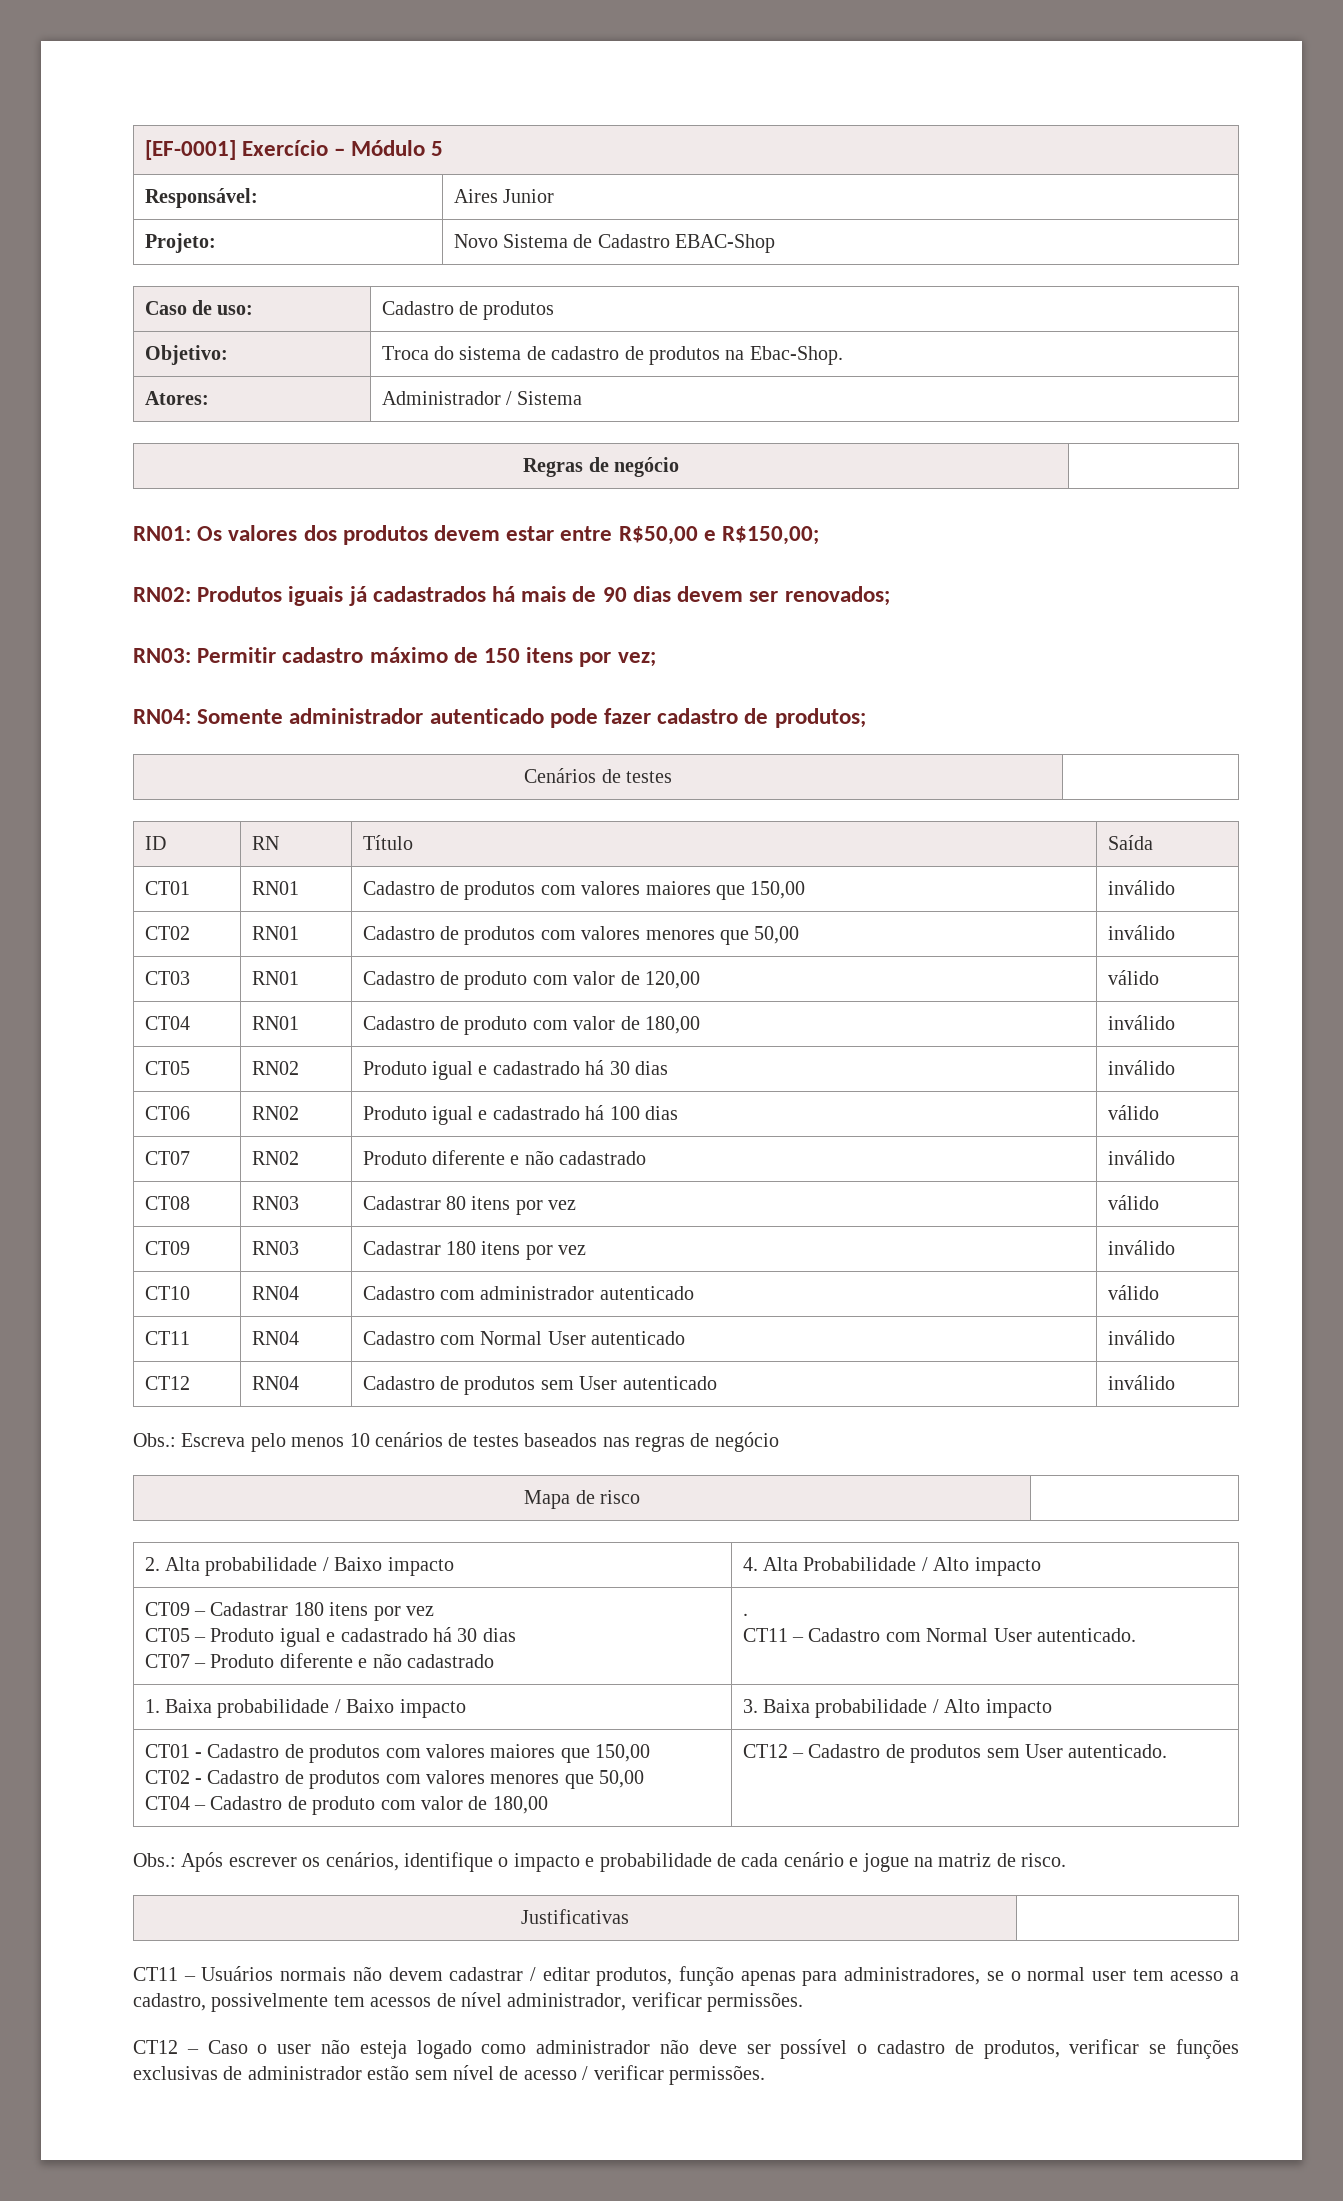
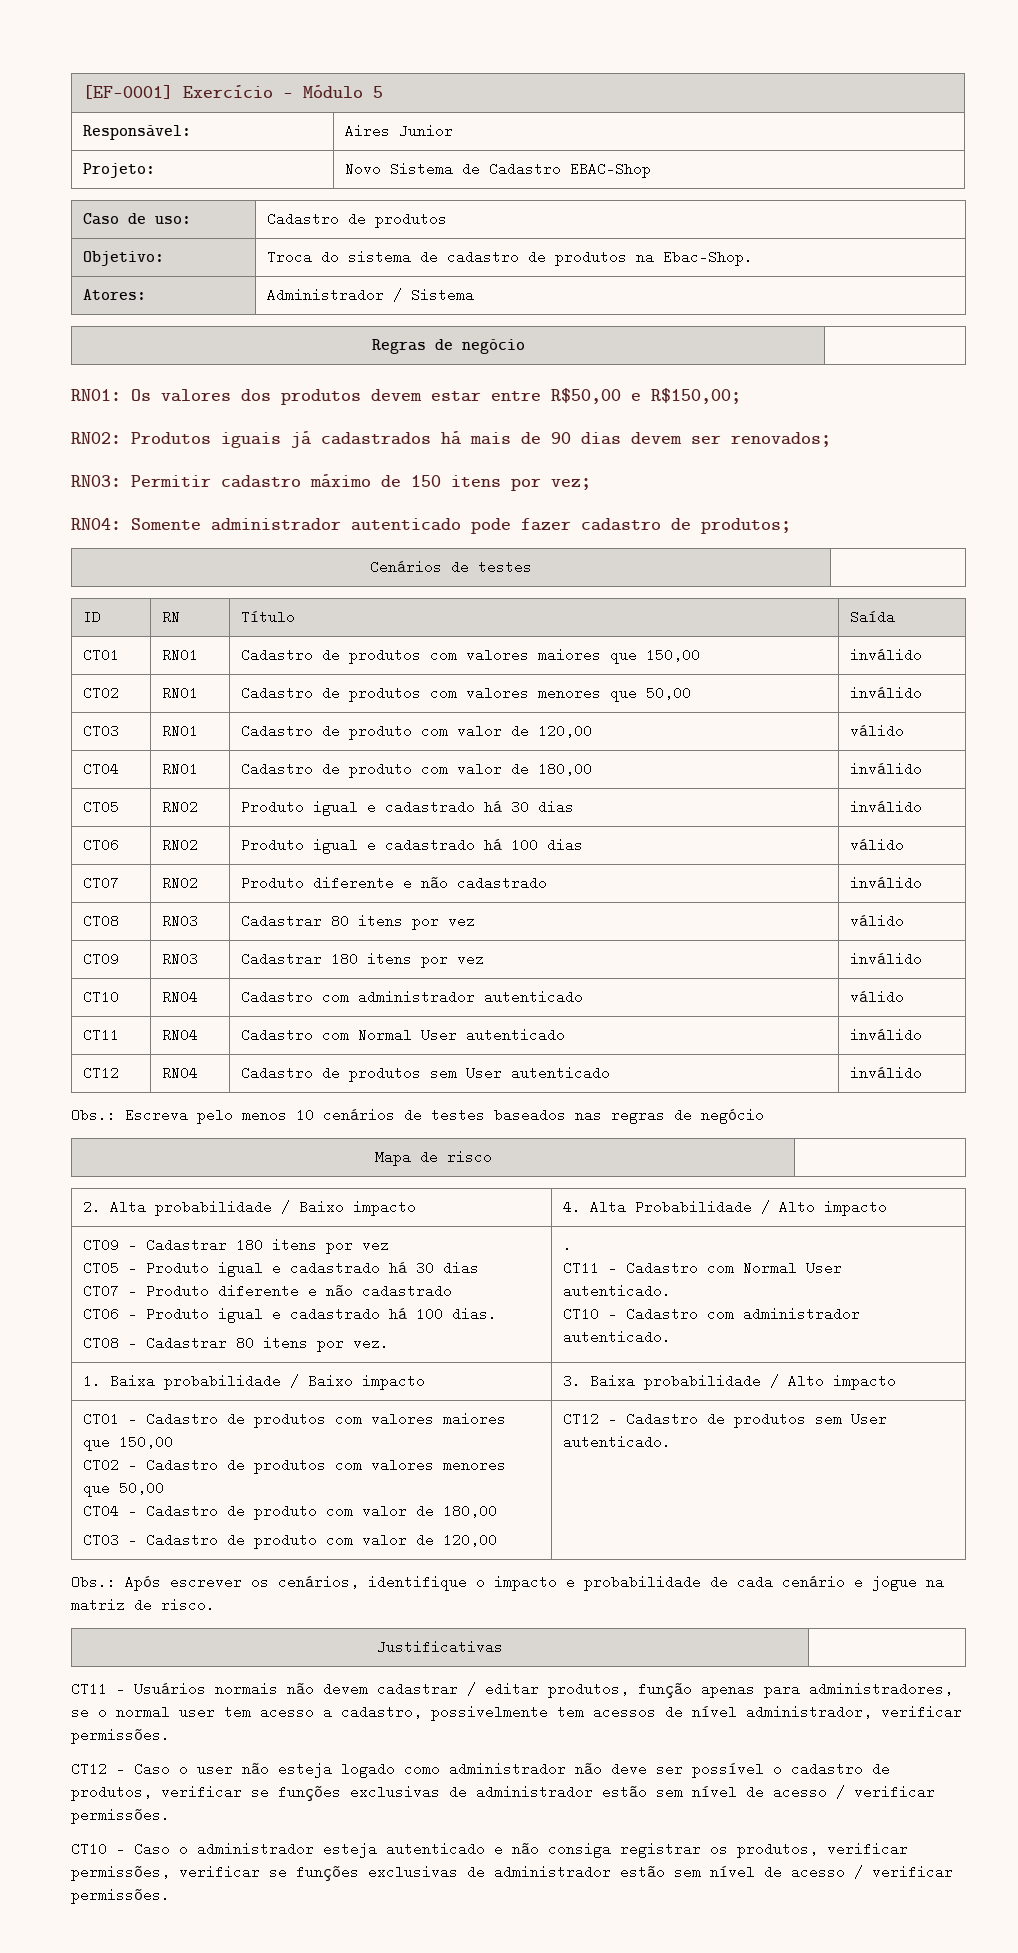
(494, 1661) none -> [82,1307,497,1323] [82,1336,389,1352] // CT06 – Produto igual e cadastrado há 100 dias. // CT08 – Cadastrar 80 itens por vez.
(1136, 1635) none -> [562,1307,860,1321] [562,1330,671,1344] // CT10 – Cadastro com administrador autenticado.
(548, 1805) none -> [82,1533,497,1549] // CT03 – Cadastro de produto com valor de 120,00
(765, 2075) none -> [71,1842,908,1858] [71,1865,953,1881] [71,1888,170,1904] // CT10 – Caso o administrador esteja autenticado e não consiga registrar os produtos, verificar permissões, verificar se funções exclusivas de administrador estão sem nível de acesso / verificar permissões.

